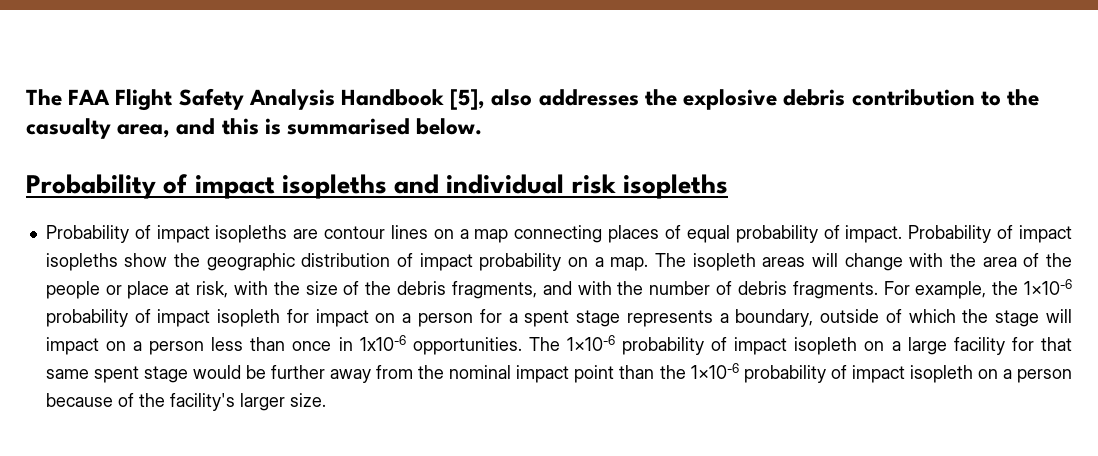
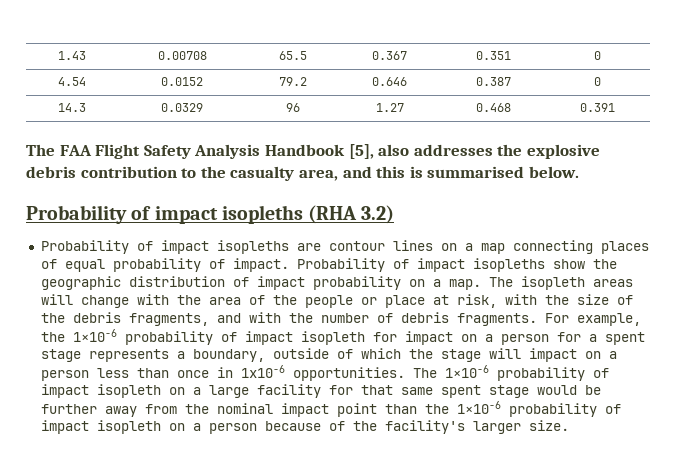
(26, 97) none -> [57,51,86,60] [157,51,207,60] [278,51,307,60] [372,51,407,60] [476,51,511,60] [594,51,601,60] [57,77,86,86] [161,77,203,86] [278,77,307,86] [372,77,407,86] [476,77,511,86] [594,77,601,86] [57,103,86,112] [161,103,203,112] [285,103,300,112] [375,103,404,112] [476,103,511,112] [580,103,615,112] 1.43 | 0.00708 | 65.5 | 0.367 | 0.351 | 0 // 4.54 | 0.0152 | 79.2 | 0.646 | 0.387 | 0 // 14.3 | 0.0329 | 96 | 1.27 | 0.468 | 0.391 //
[394,174,729,199] and individual risk isopleths -> [308,205,395,224] (RHA 3.2)

